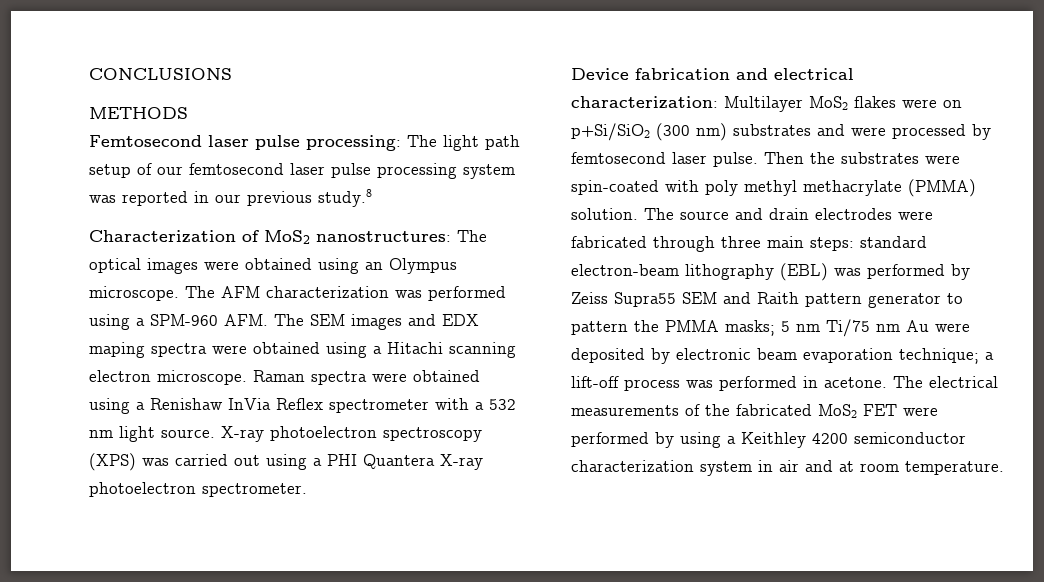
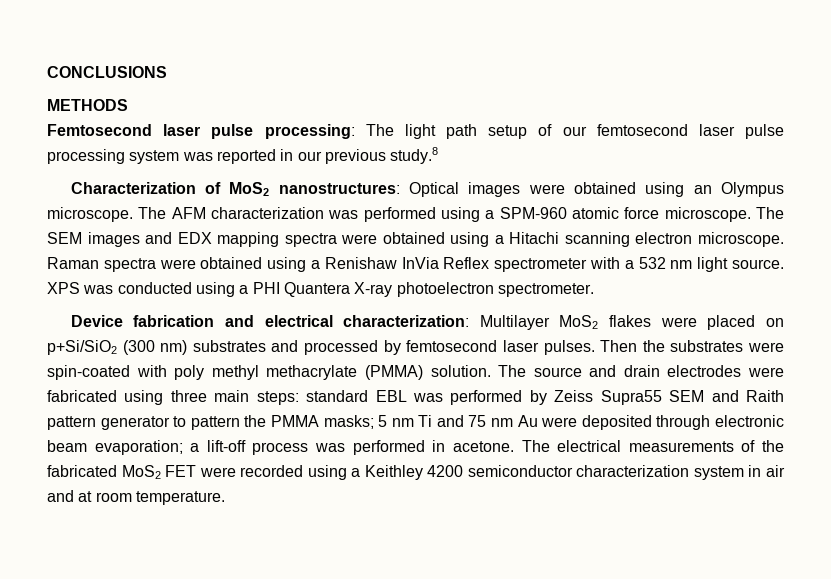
[457,230,487,242] [89,258,141,273] The optical -> [409,182,460,197] Optical
[224,314,268,326] AFM. -> [571,207,751,222] atomic force microscope.
[89,342,145,358] maping -> [217,232,280,247] mapping
[221,426,482,442] [89,453,260,471] X-ray photoelectron spectroscopy (XPS) was carried out -> [47,282,192,294] XPS was conducted
(937, 103) none -> [707,315,756,330] placed
[851,127,886,136] were -> (299, 346) none
[713,152,758,167] pulse. -> [543,340,595,355] pulses.
[653,236,715,252] through -> [124,390,164,405] using
[571,263,828,281] electron-beam lithography (EBL) -> [375,390,407,402] EBL
[826,319,870,337] Ti/75 -> [418,415,487,427] Ti and 75
[651,348,670,364] by -> [656,415,711,430] through
[803,348,979,364] evaporation technique; -> [94,440,183,455] evaporation;
[571,432,674,448] performed by -> [240,465,304,477] recorded

